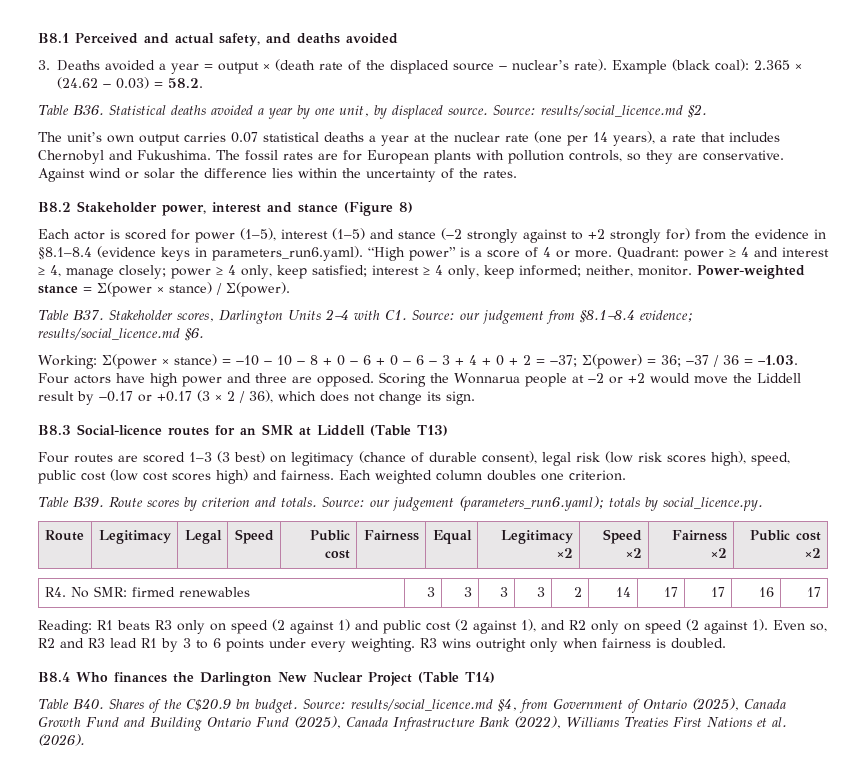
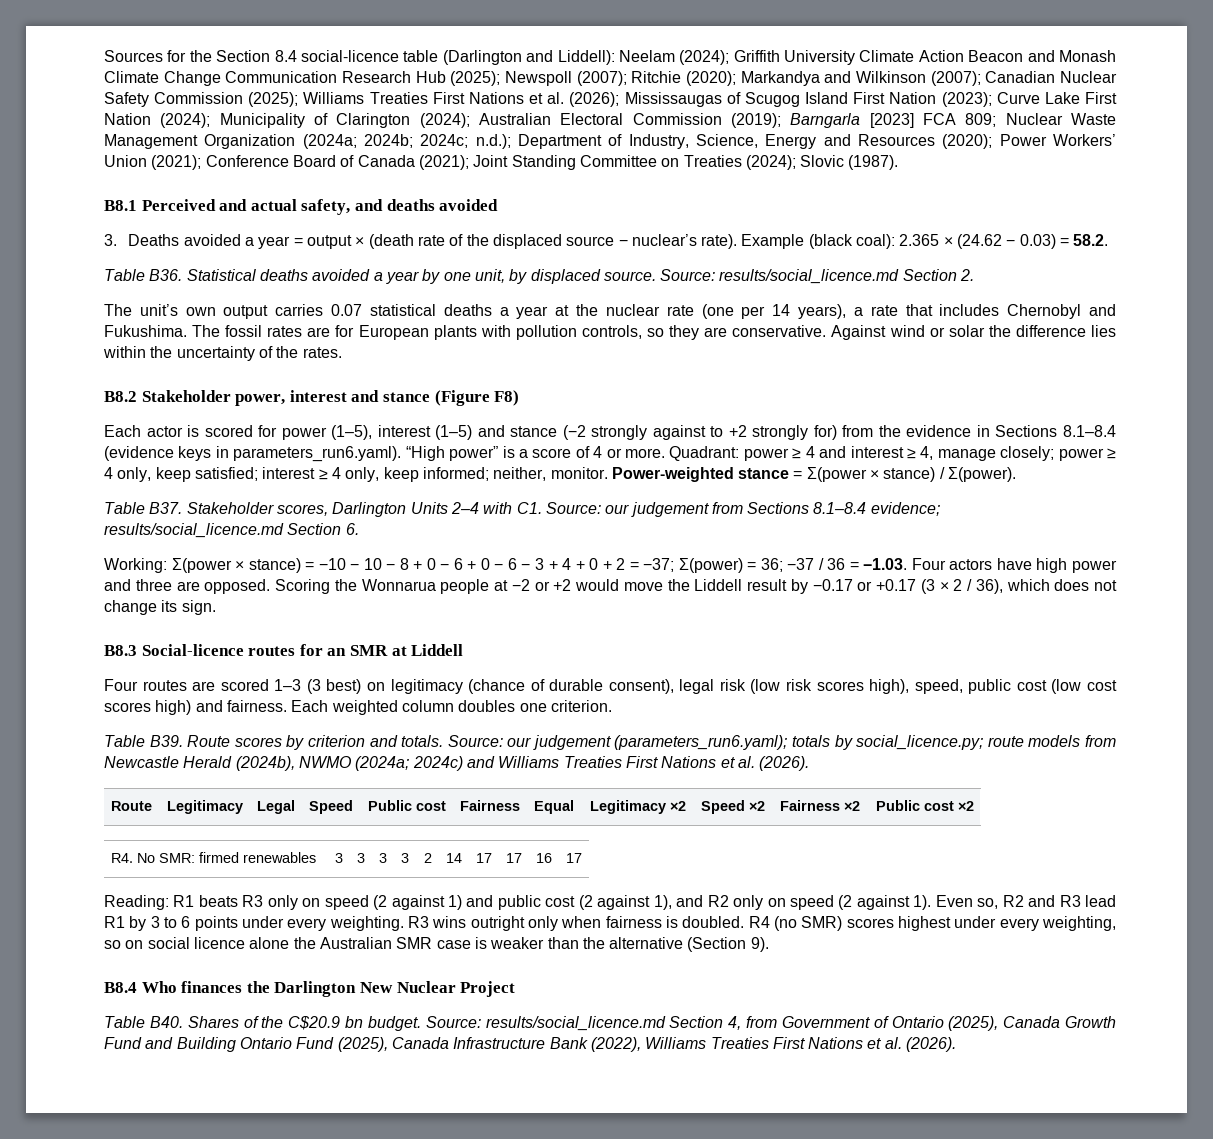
(38, 38) none -> [104,50,1117,65] [104,71,1117,86] [104,92,1117,107] [104,113,1117,128] [104,134,1117,149] [104,155,899,170] Sources for the Section 8.4 social-licence table (Darlington and Liddell): Neelam (2024); Griffith University Climate Action Beacon and Monash Climate Change Communication Research Hub (2025); Newspoll (2007); Ritchie (2020); Markandya and Wilkinson (2007); Canadian Nuclear Safety Commission (2025); Williams Treaties First Nations et al. (2026); Mississaugas of Scugog Island First Nation (2023); Curve Lake First Nation (2024); Municipality of Clarington (2024); Australian Electoral Commission (2019); Barngarla [2023] FCA 809; Nuclear Waste Management Organization (2024a; 2024b; 2024c; n.d.); Department of Industry, Science, Energy and Resources (2020); Power Workers’ Union (2021); Conference Board of Canada (2021); Joint Standing Committee on Treaties (2024); Slovic (1987). //
[687,104,707,118] §2. -> [902,269,975,281] Section 2.
[399,202,413,213] 8) -> [494,390,520,406] F8)
[38,247,92,260] §8.1–8.4 -> [995,425,1116,437] Sections 8.1–8.4
[579,310,693,323] [38,328,204,341] §8.1–8.4 evidence; results/social_licence.md §6. -> [747,502,940,516] [104,523,359,538] Sections 8.1–8.4 evidence; results/social_licence.md Section 6.
[370,425,448,436] (Table T13) -> (464, 650) none
[662,497,763,511] social_licence.py. -> [856,735,1116,750] [104,756,810,771] social_licence.py; route models from Newcastle Herald (2024b), NWMO (2024a; 2024c) and Williams Treaties First Nations et al. (2026).
(726, 643) none -> [748,916,1117,931] [104,937,769,952] R4 (no SMR) scores highest under every weighting, so on social licence alone the Australian SMR case is weaker than the alternative (Section 9).
[418,672,495,683] (Table T14) -> (516, 989) none
[497,699,517,712] §4, -> [669,1016,742,1030] Section 4,

